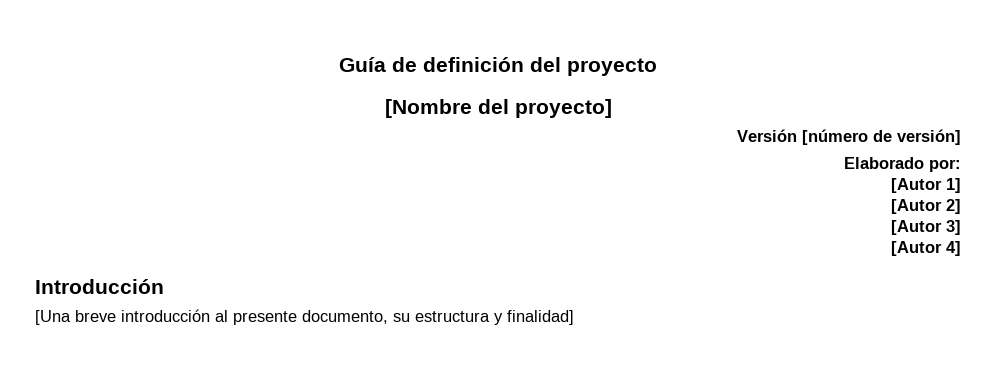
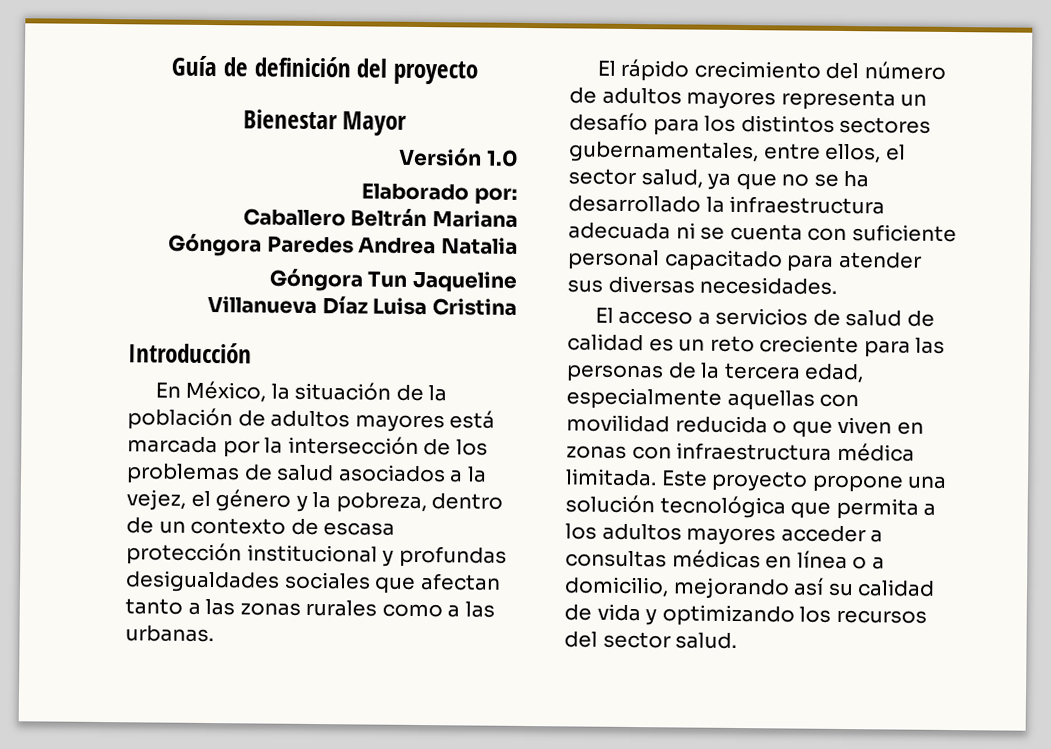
[384,99,612,118] [737,129,961,145] [844,157,961,172] [891,178,961,193] [891,199,961,214] [891,220,961,235] [891,241,961,256] [35,279,164,294] [35,309,574,325] [Nombre del proyecto] // Versión [número de versión] // Elaborado por: // [Autor 1] // [Autor 2] // [Autor 3] // [Autor 4] // Introducción // [Una breve introducción al presente documento, su estructura y finalidad] -> [242,109,408,136] [398,147,519,167] [361,183,518,205] [242,208,518,228] [168,233,518,257] [268,268,517,293] [207,296,517,316] [128,342,252,364] [154,380,448,403] [127,407,496,433] [127,435,488,458] [126,463,487,485] [126,489,504,514] [126,517,396,536] [126,542,507,568] [125,570,501,594] [125,598,495,618] [125,625,214,643] [596,58,946,82] [569,87,928,111] [569,112,932,136] [569,141,906,164] [568,168,870,191] [568,195,886,215] [568,222,957,243] [567,249,922,272] [567,275,838,295] [594,307,935,327] [567,333,946,358] [566,362,865,384] [566,387,860,411] [566,414,924,438] [566,442,915,462] [565,468,948,493] [565,494,937,520] [565,523,884,546] [565,549,885,570] [564,576,936,600] [564,603,927,627] [564,631,738,650] Bienestar Mayor // Versión 1.0 // Elaborado por: // Caballero Beltrán Mariana // Góngora Paredes Andrea Natalia // Góngora Tun Jaqueline // Villanueva Díaz Luisa Cristina // Introducción // En México, la situación de la población de adultos mayores está marcada por la intersección de los problemas de salud asociados a la vejez, el género y la pobreza, dentro de un contexto de escasa protección institucional y profundas desigualdades sociales que afectan tanto a las zonas rurales como a las urbanas. // El rápido crecimiento del número de adultos mayores representa un desafío para los distintos sectores gubernamentales, entre ellos, el sector salud, ya que no se ha desarrollado la infraestructura adecuada ni se cuenta con suficiente personal capacitado para atender sus diversas necesidades. // El acceso a servicios de salud de calidad es un reto creciente para las personas de la tercera edad, especialmente aquellas con movilidad reducida o que viven en zonas con infraestructura médica limitada. Este proyecto propone una solución tecnológica que permita a los adultos mayores acceder a consultas médicas en línea o a domicilio, mejorando así su calidad de vida y optimizando los recursos del sector salud.

